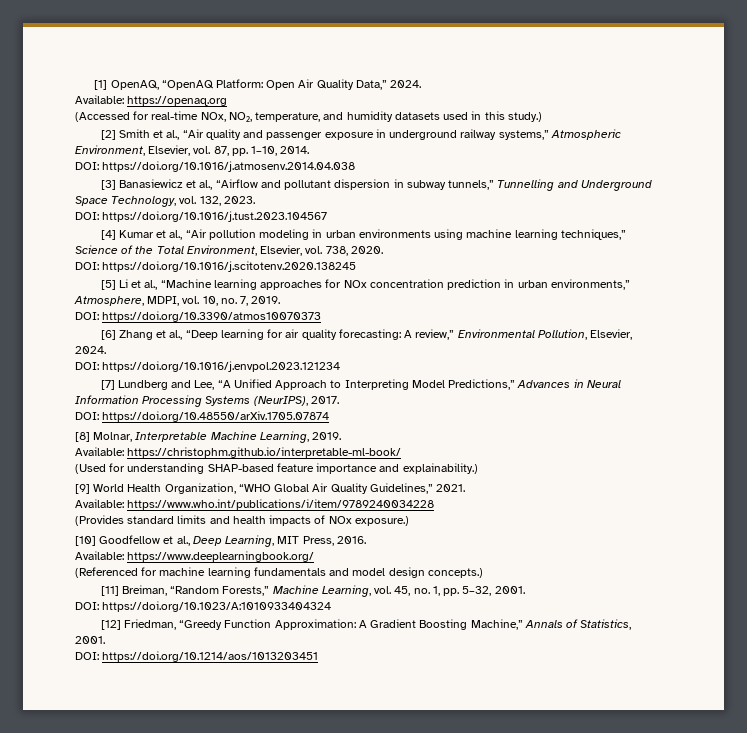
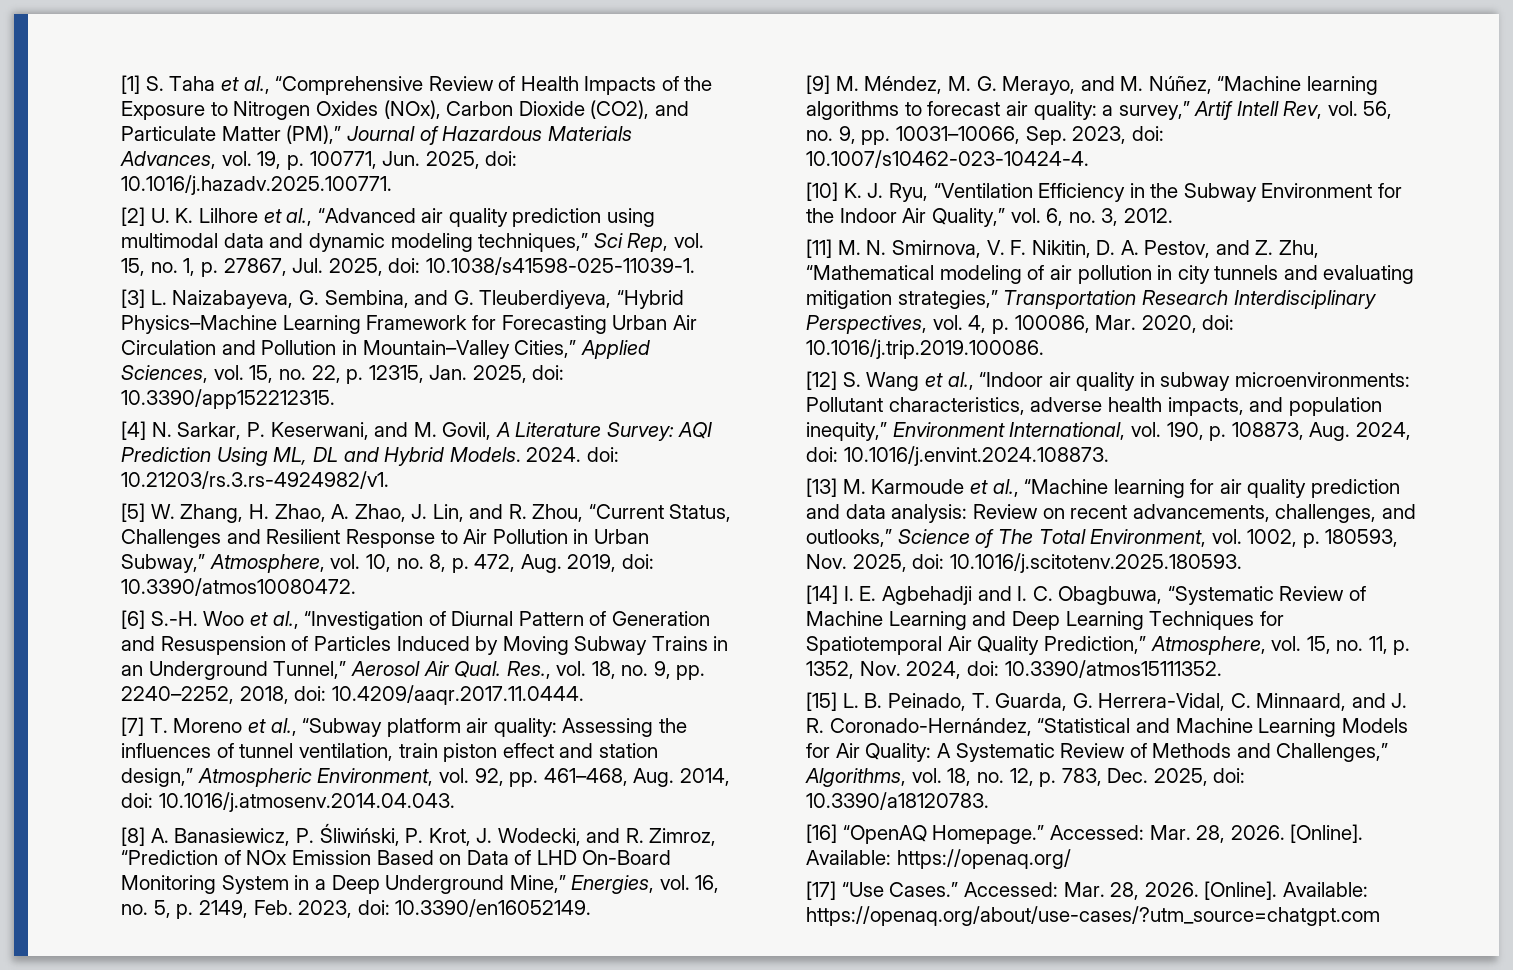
[110,79,422,90] [75,95,228,106] [75,111,542,122] [100,129,621,140] [75,145,310,156] [75,161,356,172] [100,179,652,191] [75,196,255,207] [75,211,328,222] [100,229,626,240] [75,245,383,256] [75,261,357,272] [100,279,630,290] [74,296,281,306] [75,311,322,322] [100,329,633,340] [75,346,106,354] [75,361,341,372] [100,379,621,390] [75,395,339,407] [75,411,330,422] [75,431,342,443] [75,447,402,458] [75,463,478,474] [75,483,466,494] [75,499,435,510] [75,515,409,526] [75,535,366,547] [75,551,315,562] [75,567,483,578] [100,585,525,597] [75,601,332,612] [100,619,632,630] [75,636,105,644] [75,651,319,662] OpenAQ, “OpenAQ Platform: Open Air Quality Data,” 2024. // Available: https://openaq.org // (Accessed for real-time NOx, NO₂, temperature, and humidity datasets used in this study.) // [2] Smith et al., “Air quality and passenger exposure in underground railway systems,” Atmospheric Environment, Elsevier, vol. 87, pp. 1–10, 2014. // DOI: https://doi.org/10.1016/j.atmosenv.2014.04.038 // [3] Banasiewicz et al., “Airflow and pollutant dispersion in subway tunnels,” Tunnelling and Underground Space Technology, vol. 132, 2023. // DOI: https://doi.org/10.1016/j.tust.2023.104567 // [4] Kumar et al., “Air pollution modeling in urban environments using machine learning techniques,” Science of the Total Environment, Elsevier, vol. 738, 2020. // DOI: https://doi.org/10.1016/j.scitotenv.2020.138245 // [5] Li et al., “Machine learning approaches for NOx concentration prediction in urban environments,” Atmosphere, MDPI, vol. 10, no. 7, 2019. // DOI: https://doi.org/10.3390/atmos10070373 // [6] Zhang et al., “Deep learning for air quality forecasting: A review,” Environmental Pollution, Elsevier, 2024. // DOI: https://doi.org/10.1016/j.envpol.2023.121234 // [7] Lundberg and Lee, “A Unified Approach to Interpreting Model Predictions,” Advances in Neural Information Processing Systems (NeurIPS), 2017. // DOI: https://doi.org/10.48550/arXiv.1705.07874 // [8] Molnar, Interpretable Machine Learning, 2019. // Available: https://christophm.github.io/interpretable-ml-book/ // (Used for understanding SHAP-based feature importance and explainability.) // [9] World Health Organization, “WHO Global Air Quality Guidelines,” 2021. // Available: https://www.who.int/publications/i/item/9789240034228 // (Provides standard limits and health impacts of NOx exposure.) // [10] Goodfellow et al., Deep Learning, MIT Press, 2016. // Available: https://www.deeplearningbook.org/ // (Referenced for machine learning fundamentals and model design concepts.) // [11] Breiman, “Random Forests,” Machine Learning, vol. 45, no. 1, pp. 5–32, 2001. // DOI: https://doi.org/10.1023/A:1010933404324 // [12] Friedman, “Greedy Function Approximation: A Gradient Boosting Machine,” Annals of Statistics, 2001. // DOI: https://doi.org/10.1214/aos/1013203451 -> [145,76,713,95] [121,100,689,120] [121,125,632,145] [120,151,518,170] [121,175,393,195] [121,207,655,227] [121,233,704,252] [121,257,695,277] [121,289,684,309] [121,315,697,334] [121,340,650,359] [121,365,565,384] [121,389,336,409] [121,421,713,441] [121,447,619,466] [121,471,390,489] [121,503,732,523] [121,529,649,548] [121,554,654,573] [121,578,357,596] [121,610,710,630] [121,636,729,655] [121,661,706,680] [121,685,584,705] [121,717,687,737] [121,743,658,762] [121,768,730,787] [121,792,455,812] [121,823,717,846] [121,850,672,865] [121,875,720,894] [121,899,592,919] [806,75,1378,95] [806,101,1393,120] [806,126,1164,145] [806,150,1090,168] [806,182,1402,202] [806,208,1173,227] [806,239,1319,258] [806,265,1415,284] [806,290,1377,309] [806,315,1235,334] [806,339,1045,359] [806,371,1410,391] [806,397,1382,416] [806,422,1411,441] [806,446,1109,466] [806,478,1400,498] [806,504,1416,523] [806,529,1399,548] [806,553,1242,573] [806,585,1366,605] [806,611,1284,630] [806,636,1411,655] [806,660,1222,679] [806,692,1408,711] [806,718,1408,737] [806,743,1389,762] [805,768,1246,787] [806,792,990,810] [806,824,1364,844] [806,849,1071,869] [806,881,1368,900] [806,906,1381,926] S. Taha et al., “Comprehensive Review of Health Impacts of the Exposure to Nitrogen Oxides (NOx), Carbon Dioxide (CO2), and Particulate Matter (PM),” Journal of Hazardous Materials Advances, vol. 19, p. 100771, Jun. 2025, doi: 10.1016/j.hazadv.2025.100771. // [2] U. K. Lilhore et al., “Advanced air quality prediction using multimodal data and dynamic modeling techniques,” Sci Rep, vol. 15, no. 1, p. 27867, Jul. 2025, doi: 10.1038/s41598-025-11039-1. // [3] L. Naizabayeva, G. Sembina, and G. Tleuberdiyeva, “Hybrid Physics–Machine Learning Framework for Forecasting Urban Air Circulation and Pollution in Mountain–Valley Cities,” Applied Sciences, vol. 15, no. 22, p. 12315, Jan. 2025, doi: 10.3390/app152212315. // [4] N. Sarkar, P. Keserwani, and M. Govil, A Literature Survey: AQI Prediction Using ML, DL and Hybrid Models. 2024. doi: 10.21203/rs.3.rs-4924982/v1. // [5] W. Zhang, H. Zhao, A. Zhao, J. Lin, and R. Zhou, “Current Status, Challenges and Resilient Response to Air Pollution in Urban Subway,” Atmosphere, vol. 10, no. 8, p. 472, Aug. 2019, doi: 10.3390/atmos10080472. // [6] S.-H. Woo et al., “Investigation of Diurnal Pattern of Generation and Resuspension of Particles Induced by Moving Subway Trains in an Underground Tunnel,” Aerosol Air Qual. Res., vol. 18, no. 9, pp. 2240–2252, 2018, doi: 10.4209/aaqr.2017.11.0444. // [7] T. Moreno et al., “Subway platform air quality: Assessing the influences of tunnel ventilation, train piston effect and station design,” Atmospheric Environment, vol. 92, pp. 461–468, Aug. 2014, doi: 10.1016/j.atmosenv.2014.04.043. // [8] A. Banasiewicz, P. Śliwiński, P. Krot, J. Wodecki, and R. Zimroz, “Prediction of NOx Emission Based on Data of LHD On-Board Monitoring System in a Deep Underground Mine,” Energies, vol. 16, no. 5, p. 2149, Feb. 2023, doi: 10.3390/en16052149. // [9] M. Méndez, M. G. Merayo, and M. Núñez, “Machine learning algorithms to forecast air quality: a survey,” Artif Intell Rev, vol. 56, no. 9, pp. 10031–10066, Sep. 2023, doi: 10.1007/s10462-023-10424-4. // [10] K. J. Ryu, “Ventilation Efficiency in the Subway Environment for the Indoor Air Quality,” vol. 6, no. 3, 2012. // [11] M. N. Smirnova, V. F. Nikitin, D. A. Pestov, and Z. Zhu, “Mathematical modeling of air pollution in city tunnels and evaluating mitigation strategies,” Transportation Research Interdisciplinary Perspectives, vol. 4, p. 100086, Mar. 2020, doi: 10.1016/j.trip.2019.100086. // [12] S. Wang et al., “Indoor air quality in subway microenvironments: Pollutant characteristics, adverse health impacts, and population inequity,” Environment International, vol. 190, p. 108873, Aug. 2024, doi: 10.1016/j.envint.2024.108873. // [13] M. Karmoude et al., “Machine learning for air quality prediction and data analysis: Review on recent advancements, challenges, and outlooks,” Science of The Total Environment, vol. 1002, p. 180593, Nov. 2025, doi: 10.1016/j.scitotenv.2025.180593. // [14] I. E. Agbehadji and I. C. Obagbuwa, “Systematic Review of Machine Learning and Deep Learning Techniques for Spatiotemporal Air Quality Prediction,” Atmosphere, vol. 15, no. 11, p. 1352, Nov. 2024, doi: 10.3390/atmos15111352. // [15] L. B. Peinado, T. Guarda, G. Herrera-Vidal, C. Minnaard, and J. R. Coronado-Hernández, “Statistical and Machine Learning Models for Air Quality: A Systematic Review of Methods and Challenges,” Algorithms, vol. 18, no. 12, p. 783, Dec. 2025, doi: 10.3390/a18120783. // [16] “OpenAQ Homepage.” Accessed: Mar. 28, 2026. [Online]. Available: https://openaq.org/ // [17] “Use Cases.” Accessed: Mar. 28, 2026. [Online]. Available: https://openaq.org/about/use-cases/?utm_source=chatgpt.com

